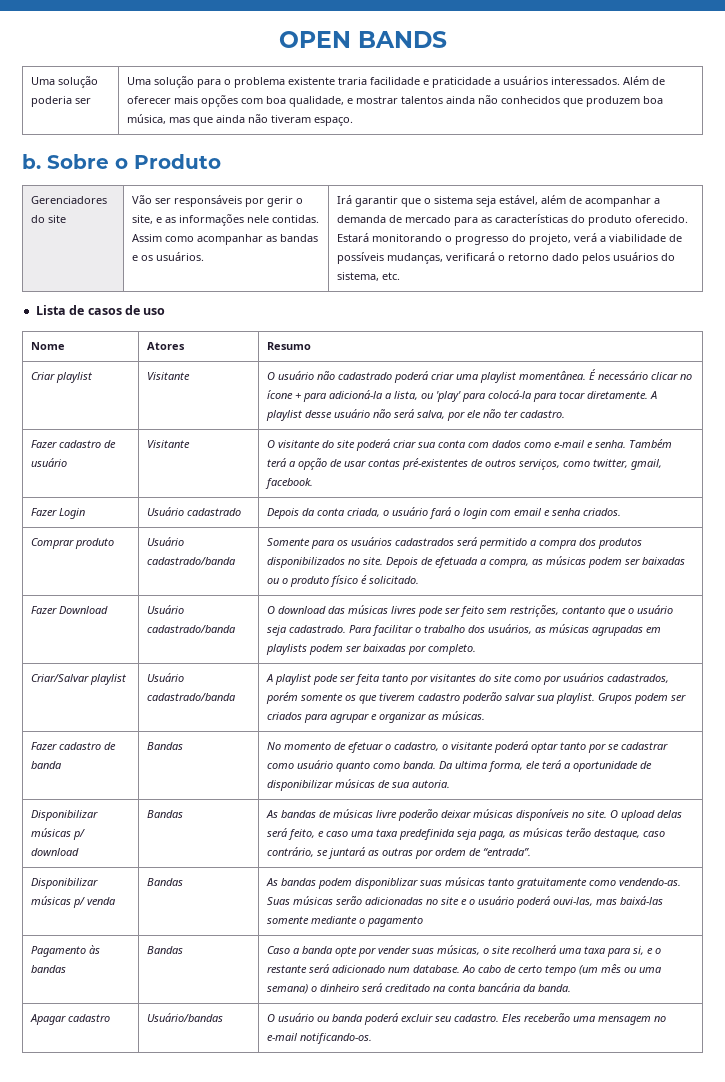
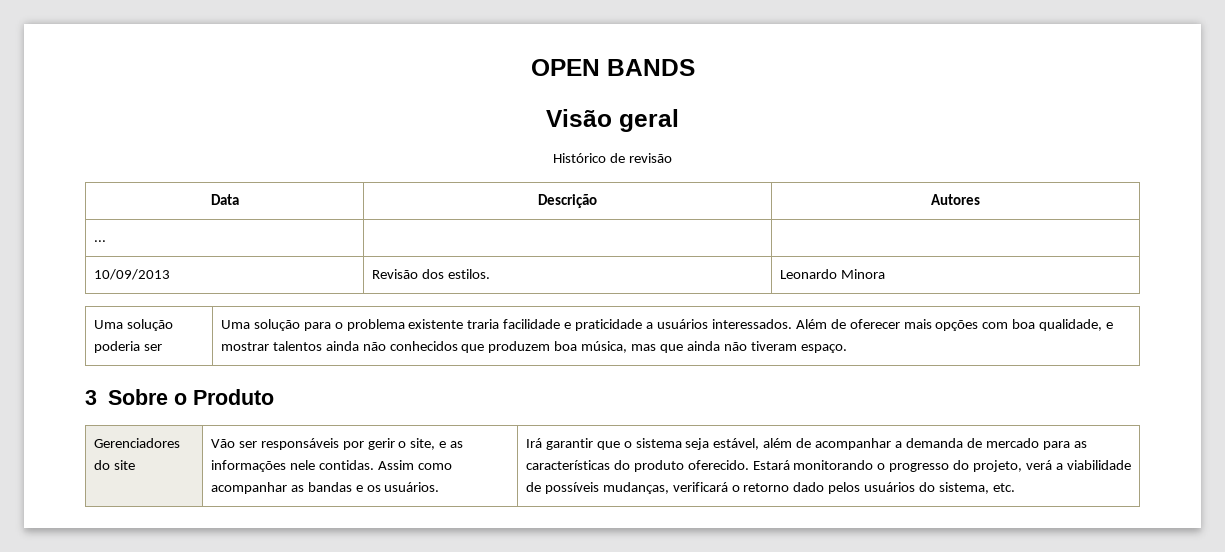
(447, 39) none -> [546,109,679,132] [553,153,672,163] [210,194,239,205] [538,194,597,208] [931,194,980,205] [93,240,106,242] [93,269,170,280] [371,269,490,279] [779,269,885,279] // Visão geral // Histórico de revisão // Data | Descrição | Autores // ... | | // 10/09/2013 | Revisão dos estilos. | Leonardo Minora
[22,154,41,169] b. -> [85,390,97,405] 3
[35,305,166,315] [31,342,66,350] [147,342,186,350] [267,342,312,350] [31,372,93,383] [147,372,191,380] [267,369,693,383] [267,390,658,402] [266,409,566,421] [31,440,117,448] [31,458,68,467] [147,440,191,448] [267,439,673,451] [267,458,663,470] [265,478,314,489] [31,508,86,519] [147,507,242,516] [267,507,622,519] [31,538,115,549] [147,537,185,546] [147,557,237,565] [267,537,643,549] [267,556,686,568] [267,575,420,587] [31,606,109,614] [147,605,185,614] [147,625,237,633] [267,605,674,617] [267,624,662,636] [266,644,477,655] [31,674,127,685] [147,673,185,682] [147,693,237,701] [266,673,670,685] [266,692,687,704] [267,711,486,723] [31,742,117,750] [31,761,63,769] [147,742,184,750] [267,741,669,753] [267,760,653,772] [267,779,451,791] [31,810,99,821] [31,828,86,840] [31,848,80,856] [147,810,184,818] [266,809,683,821] [267,828,666,840] [267,847,532,859] [31,878,99,889] [31,896,117,908] [147,878,184,886] [266,877,682,889] [267,896,664,908] [267,916,424,927] [31,945,101,957] [31,965,67,973] [147,946,184,954] [267,945,662,957] [267,964,663,976] [267,983,572,994] [30,1014,111,1025] [147,1013,224,1022] [267,1013,667,1025] [267,1033,373,1044] // Lista de casos de uso // Nome | Atores | Resumo // Criar playlist | Visitante | O usuário não cadastrado poderá criar uma playlist momentânea. É necessário clicar no ícone + para adicioná-la a lista, ou 'play' para colocá-la para tocar diretamente. A playlist desse usuário não será salva, por ele não ter cadastro. // Fazer cadastro de usuário | Visitante | O visitante do site poderá criar sua conta com dados como e-mail e senha. Também terá a opção de usar contas pré-existentes de outros serviços, como twitter, gmail, facebook. // Fazer Login | Usuário cadastrado | Depois da conta criada, o usuário fará o login com email e senha criados. // Comprar produto | Usuário cadastrado/banda | Somente para os usuários cadastrados será permitido a compra dos produtos disponibilizados no site. Depois de efetuada a compra, as músicas podem ser baixadas ou o produto físico é solicitado. // Fazer Download | Usuário cadastrado/banda | O download das músicas livres pode ser feito sem restrições, contanto que o usuário seja cadastrado. Para facilitar o trabalho dos usuários, as músicas agrupadas em playlists podem ser baixadas por completo. // Criar/Salvar playlist | Usuário cadastrado/banda | A playlist pode ser feita tanto por visitantes do site como por usuários cadastrados, porém somente os que tiverem cadastro poderão salvar sua playlist. Grupos podem ser criados para agrupar e organizar as músicas. // Fazer cadastro de banda | Bandas | No momento de efetuar o cadastro, o visitante poderá optar tanto por se cadastrar como usuário quanto como banda. Da ultima forma, ele terá a oportunidade de disponibilizar músicas de sua autoria. // Disponibilizar músicas p/ download | Bandas | As bandas de músicas livre poderão deixar músicas disponíveis no site. O upload delas será feito, e caso uma taxa predefinida seja paga, as músicas terão destaque, caso contrário, se juntará as outras por ordem de “entrada”. // Disponibilizar músicas p/ venda | Bandas | As bandas podem disponiblizar suas músicas tanto gratuitamente como vendendo-as. Suas músicas serão adicionadas no site e o usuário poderá ouvi-las, mas baixá-las somente mediante o pagamento // Pagamento às bandas | Bandas | Caso a banda opte por vender suas músicas, o site recolherá uma taxa para si, e o restante será adicionado num database. Ao cabo de certo tempo (um mês ou uma semana) o dinheiro será creditado na conta bancária da banda. // Apagar cadastro | Usuário/bandas | O usuário ou banda poderá excluir seu cadastro. Eles receberão uma mensagem no e-mail notificando-os. -> (1015, 487) none

